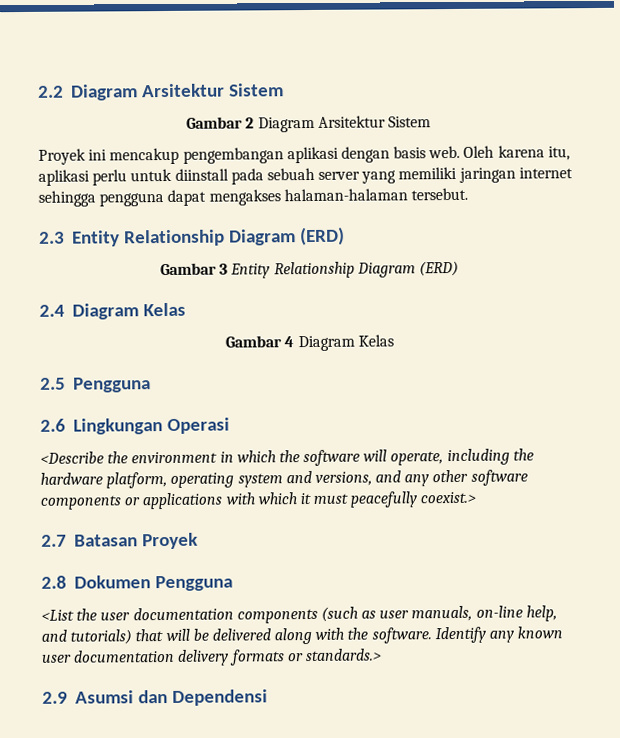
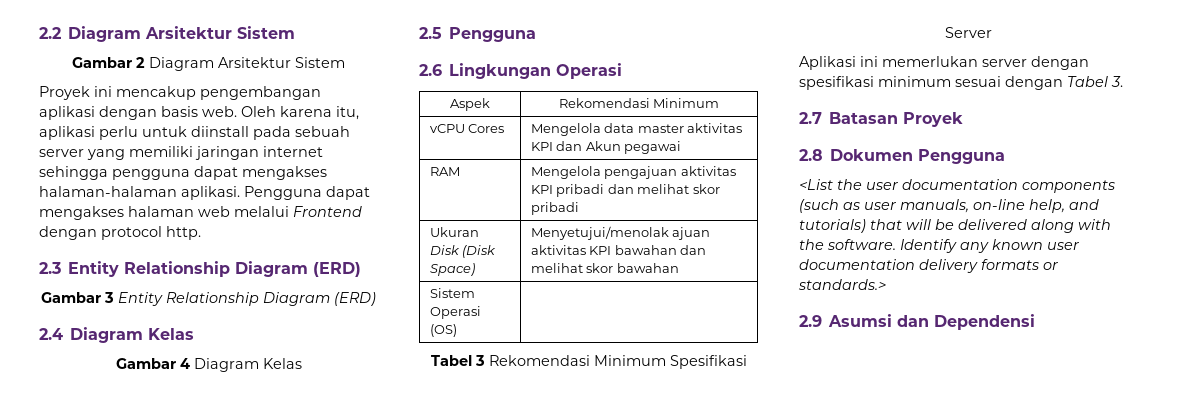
[410,187,468,201] tersebut. -> [181,186,370,200] [39,206,362,220] [39,226,201,240] aplikasi. Pengguna dapat mengakses halaman web melalui Frontend dengan protocol http.
[40,448,534,467] [40,469,528,489] [40,491,477,510] // <Describe the environment in which the software will operate, including the hardware platform, operating system and versions, and any other software components or applications with which it must peacefully coexist.> -> [450,98,490,111] [558,98,720,108] [429,124,505,133] [530,123,743,136] [530,141,682,154] [429,167,460,176] [530,166,736,179] [530,184,720,197] [530,202,579,215] [429,227,479,237] [429,245,497,258] [429,263,475,276] [530,226,711,240] [530,245,707,255] [530,263,679,273] [429,288,475,298] [429,306,481,319] [429,324,457,337] [430,355,747,369] [945,27,992,38] [799,56,1089,70] [799,76,1123,90] // Aspek | Rekomendasi Minimum // vCPU Cores | Mengelola data master aktivitas KPI dan Akun pegawai // RAM | Mengelola pengajuan aktivitas KPI pribadi dan melihat skor pribadi // Ukuran Disk (Disk Space) | Menyetujui/menolak ajuan aktivitas KPI bawahan dan melihat skor bawahan // Sistem Operasi (OS) | // Tabel 3 Rekomendasi Minimum Spesifikasi Server // Aplikasi ini memerlukan server dengan spesifikasi minimum sesuai dengan Tabel 3.

